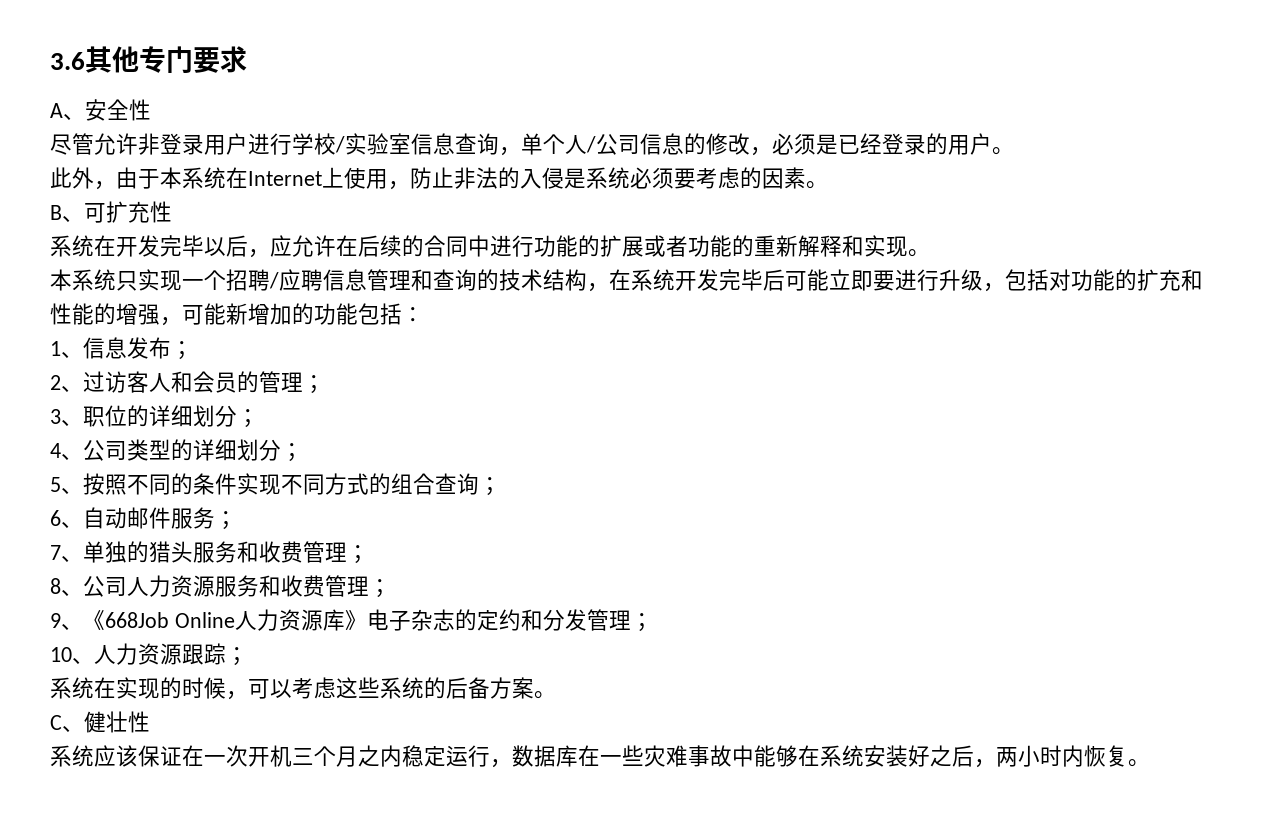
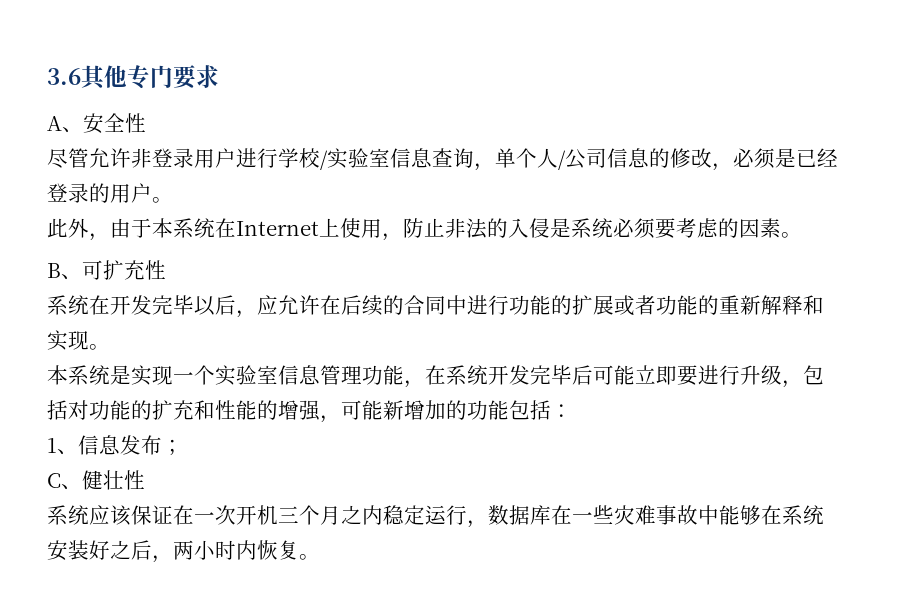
[116,271,138,291] 只 -> [110,365,131,385] 是
[226,269,587,291] 招聘/应聘信息管理和查询的技术结构 -> [215,365,404,386] 实验室信息管理功能
[50,371,325,394] [50,405,259,428] [50,439,303,462] [50,473,501,496] [50,507,237,530] [50,541,369,564] [50,575,391,598] [50,609,653,632] [50,643,248,666] [50,677,556,700] // 2、过访客人和会员的管理； // 3、职位的详细划分； // 4、公司类型的详细划分； // 5、按照不同的条件实现不同方式的组合查询； // 6、自动邮件服务； // 7、单独的猎头服务和收费管理； // 8、公司人力资源服务和收费管理； // 9、《668Job Online人力资源库》电子杂志的定约和分发管理； // 10、人力资源跟踪； // 系统在实现的时候，可以考虑这些系统的后备方案。 -> (183, 447) none

